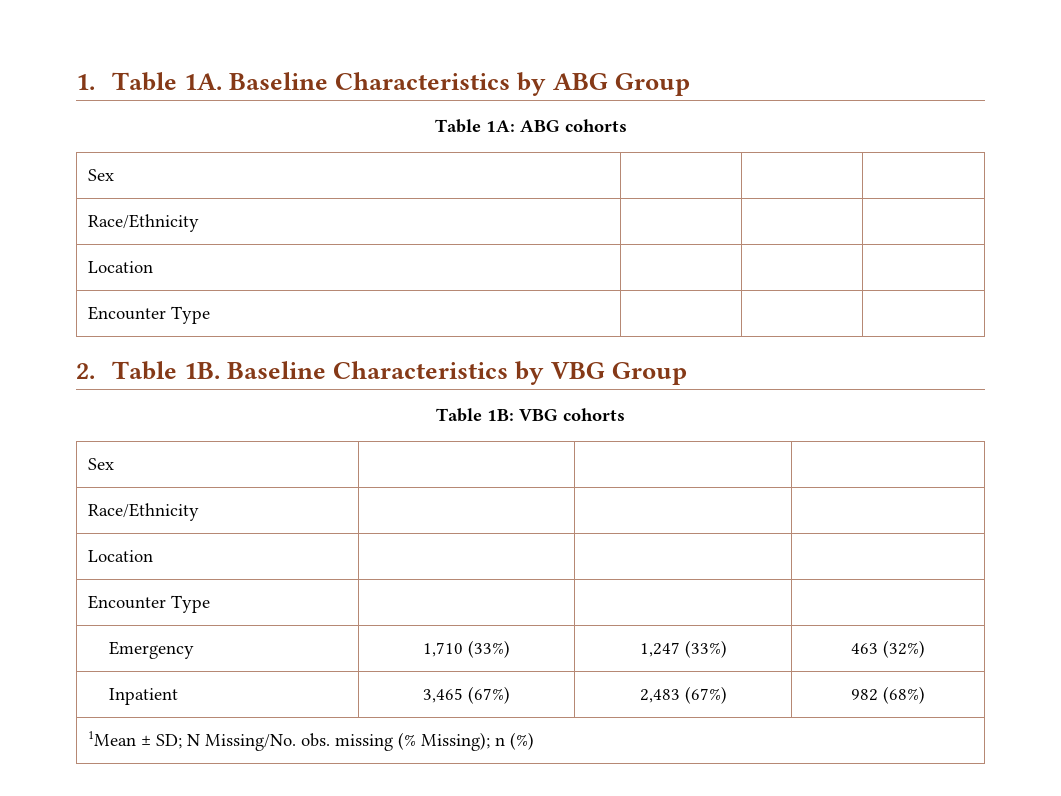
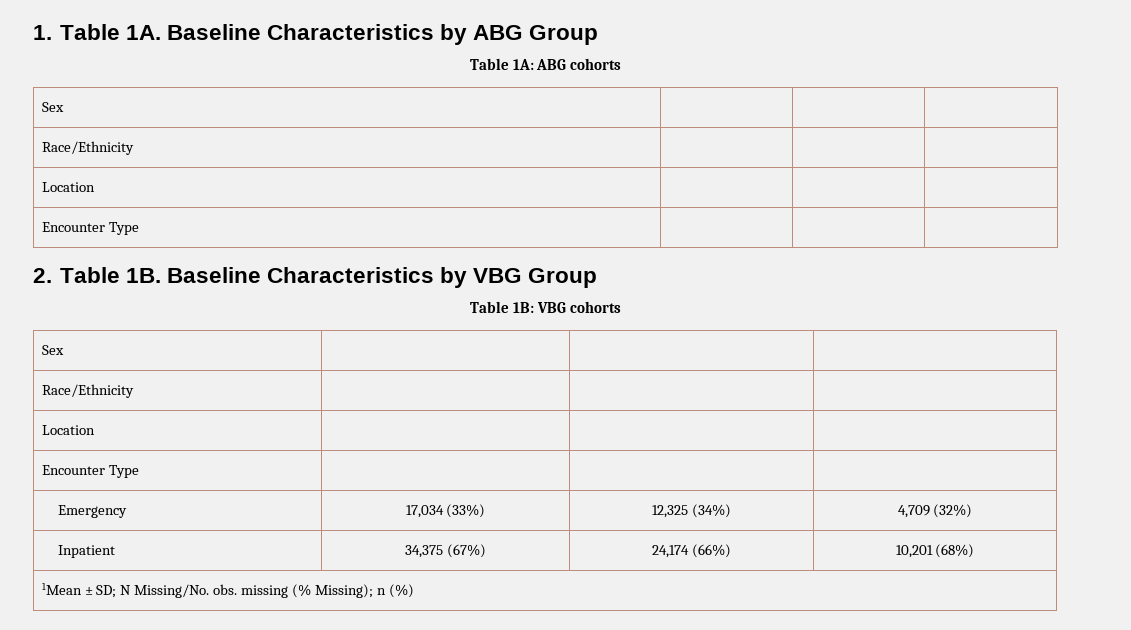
[423,640,510,658] [639,640,727,658] [851,643,878,654] 1,710 (33%) | 1,247 (33%) | 463 -> [405,504,486,518] [652,504,731,518] [897,505,930,518] 17,034 (33%) | 12,325 (34%) | 4,709
[423,686,510,704] [639,686,727,704] [851,689,878,701] 3,465 (67%) | 2,483 (67%) | 982 -> [405,544,486,558] [652,544,731,558] [895,545,933,558] 34,375 (67%) | 24,174 (66%) | 10,201

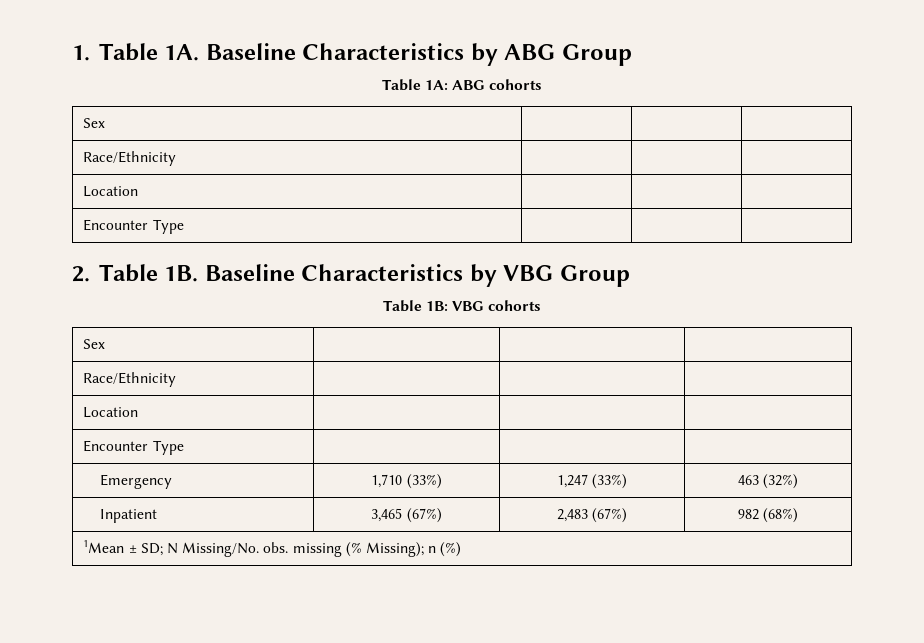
[405,504,486,518] [652,504,731,518] [897,505,930,518] 17,034 (33%) | 12,325 (34%) | 4,709 -> [371,474,442,489] [556,474,628,489] [737,475,759,485] 1,710 (33%) | 1,247 (33%) | 463
[405,544,486,558] [652,544,731,558] [895,545,933,558] 34,375 (67%) | 24,174 (66%) | 10,201 -> [371,508,442,523] [556,508,628,523] [737,509,759,520] 3,465 (67%) | 2,483 (67%) | 982

